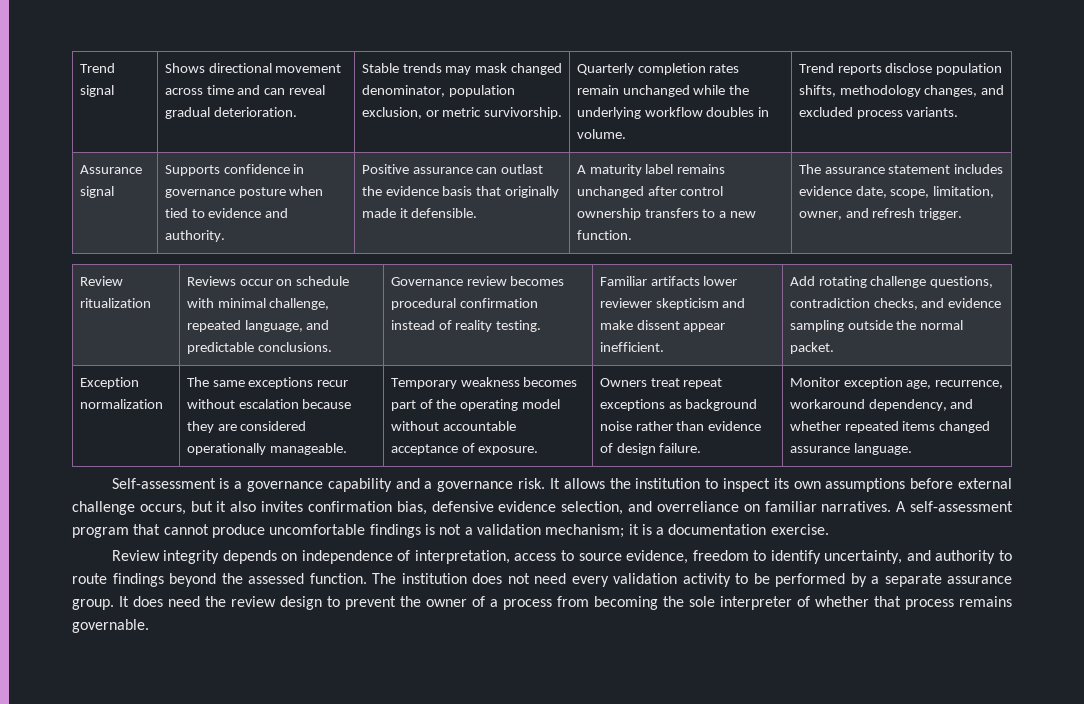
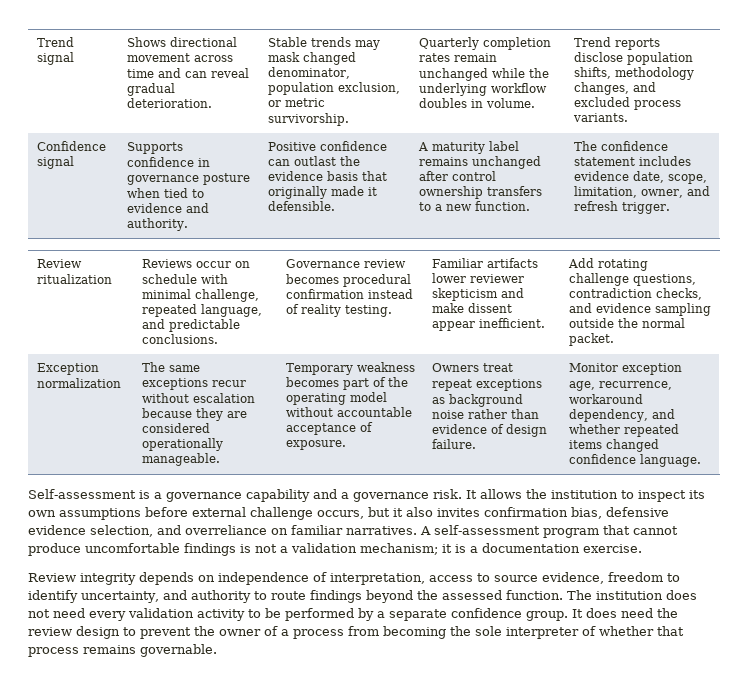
[79,165,142,174] Assurance -> [36,141,106,151] Confidence
[412,167,473,174] assurance -> [319,141,387,151] confidence
[824,167,885,174] assurance -> [600,141,668,151] confidence
[789,446,850,453] assurance -> [568,454,636,464] confidence
[947,576,1012,584] assurance -> [451,608,522,618] confidence

